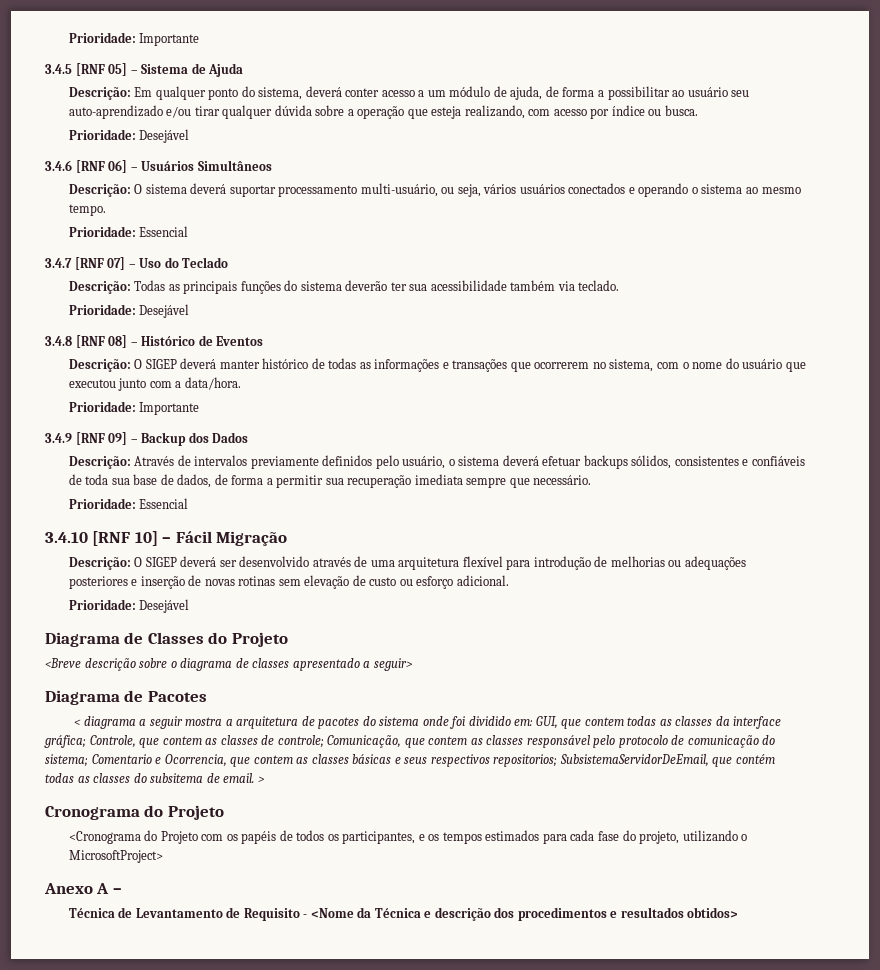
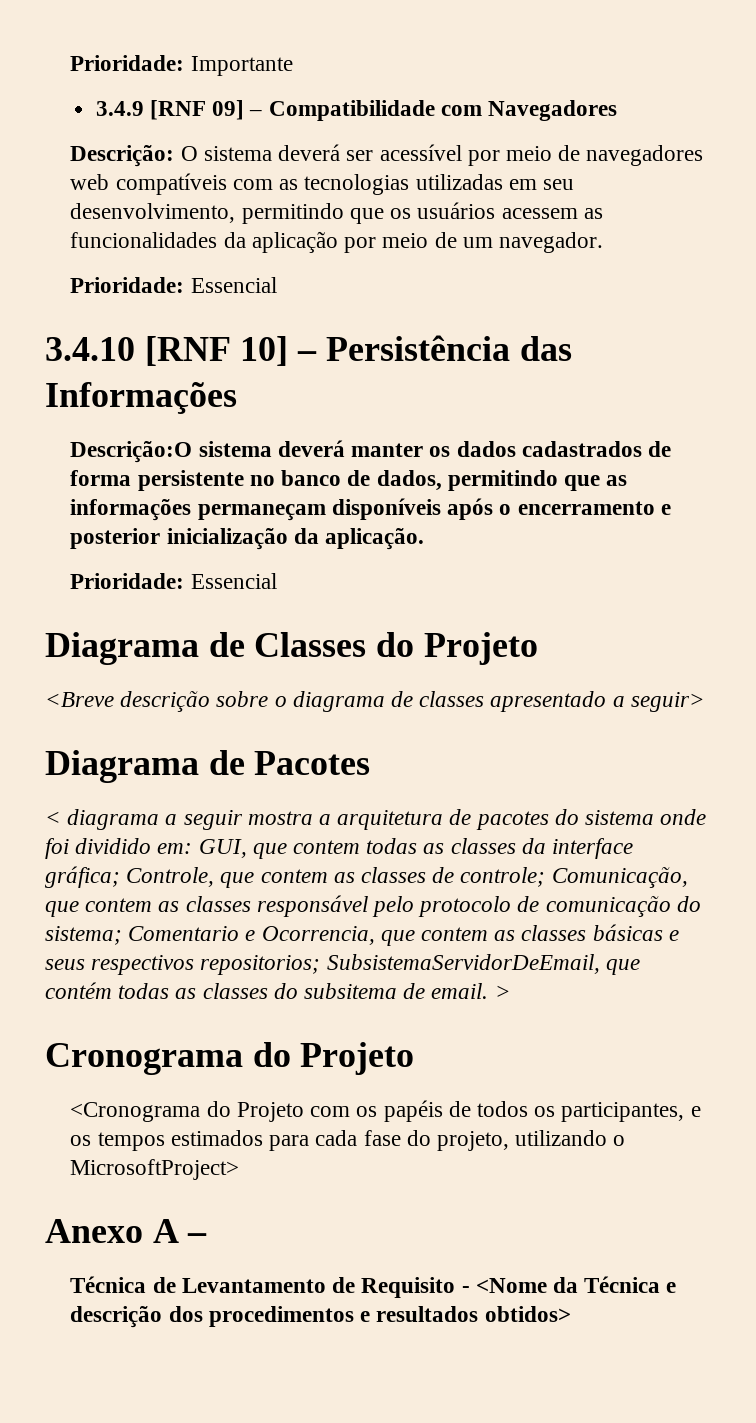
[68,32,200,46] [45,63,244,77] [68,86,750,100] [68,105,698,119] [68,129,190,143] [45,160,272,173] [68,183,801,197] [68,204,106,216] [68,226,189,237] [45,257,229,270] [68,280,620,294] [68,304,190,318] [45,335,264,348] [68,358,806,372] [68,377,241,391] [68,401,200,415] [45,432,249,446] [68,455,805,469] [68,474,592,488] Prioridade: Importante // 3.4.5 [RNF 05] – Sistema de Ajuda // Descrição: Em qualquer ponto do sistema, deverá conter acesso a um módulo de ajuda, de forma a possibilitar ao usuário seu auto-aprendizado e/ou tirar qualquer dúvida sobre a operação que esteja realizando, com acesso por índice ou busca. // Prioridade: Desejável // 3.4.6 [RNF 06] – Usuários Simultâneos // Descrição: O sistema deverá suportar processamento multi-usuário, ou seja, vários usuários conectados e operando o sistema ao mesmo tempo. // Prioridade: Essencial // 3.4.7 [RNF 07] – Uso do Teclado // Descrição: Todas as principais funções do sistema deverão ter sua acessibilidade também via teclado. // Prioridade: Desejável // 3.4.8 [RNF 08] – Histórico de Eventos // Descrição: O SIGEP deverá manter histórico de todas as informações e transações que ocorrerem no sistema, com o nome do usuário que executou junto com a data/hora. // Prioridade: Importante // 3.4.9 [RNF 09] – Backup dos Dados // Descrição: Através de intervalos previamente definidos pelo usuário, o sistema deverá efetuar backups sólidos, consistentes e confiáveis de toda sua base de dados, de forma a permitir sua recuperação imediata sempre que necessário. -> [70,55,293,76] [95,100,618,121] [70,144,704,167] [70,173,574,195] [70,202,603,224] [70,231,603,253] Prioridade: Importante // 3.4.9 [RNF 09] – Compatibilidade com Navegadores // Descrição: O sistema deverá ser acessível por meio de navegadores web compatíveis com as tecnologias utilizadas em seu desenvolvimento, permitindo que os usuários acessem as funcionalidades da aplicação por meio de um navegador.
[175,531,288,546] [68,556,746,570] [68,575,509,589] [68,599,190,613] Fácil Migração // Descrição: O SIGEP deverá ser desenvolvido através de uma arquitetura flexível para introdução de melhorias ou adequações posteriores e inserção de novas rotinas sem elevação de custo ou esforço adicional. // Prioridade: Desejável -> [325,335,572,361] [45,382,237,414] [70,440,671,463] [70,470,628,491] [70,498,671,521] [70,528,425,550] [70,573,277,589] Persistência das Informações // Descrição:O sistema deverá manter os dados cadastrados de forma persistente no banco de dados, permitindo que as informações permaneçam disponíveis após o encerramento e posterior inicialização da aplicação. // Prioridade: Essencial

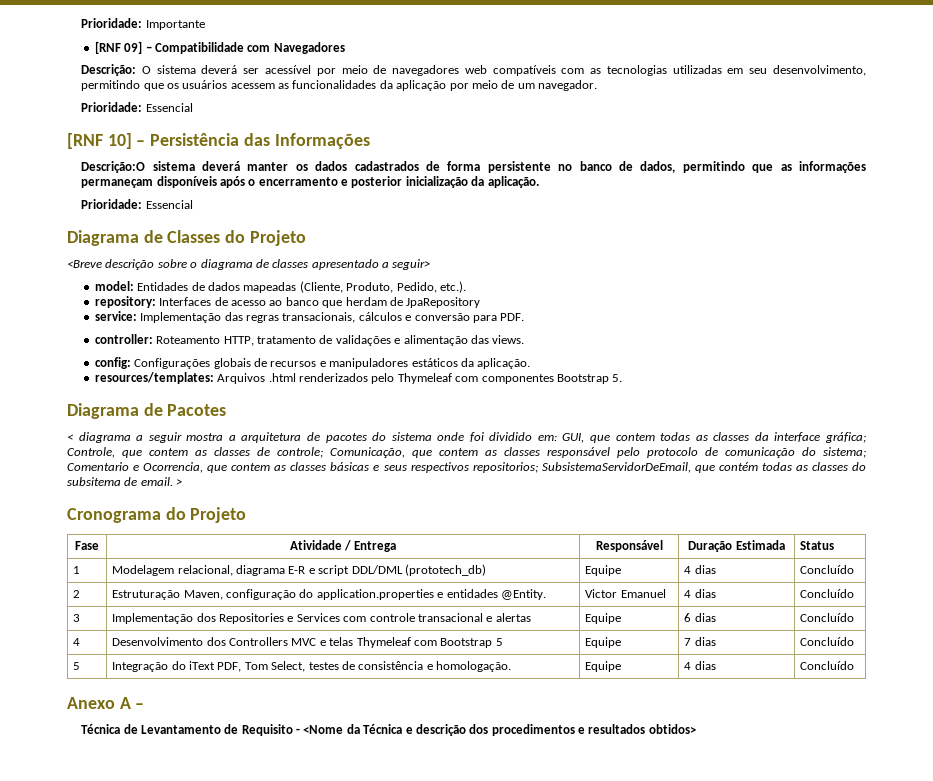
[95,101,144,116] 3.4.9 -> (205, 25) none
[45,337,135,361] 3.4.10 -> (193, 107) none
(705, 702) none -> [94,281,466,293] [94,296,481,308] [94,311,525,323] [94,334,525,346] [94,357,531,369] [94,372,623,384] // model: Entidades de dados mapeadas (Cliente, Produto, Pedido, etc.). // repository: Interfaces de acesso ao banco que herdam de JpaRepository // service: Implementação das regras transacionais, cálculos e conversão para PDF. // controller: Roteamento HTTP, tratamento de validações e alimentação das views. // config: Configurações globais de recursos e manipuladores estáticos da aplicação. // resources/templates: Arquivos .html renderizados pelo Thymeleaf com componentes Bootstrap 5.
[70,1100,701,1122] [70,1130,626,1151] [70,1159,240,1180] // <Cronograma do Projeto com os papéis de todos os participantes, e os tempos estimados para cada fase do projeto, utilizando o MicrosoftProject> -> [75,541,99,550] [289,540,397,552] [595,540,663,552] [688,540,785,552] [800,541,835,550] [73,566,81,574] [112,564,486,576] [585,565,622,576] [684,565,716,574] [800,565,855,574] [73,590,81,598] [112,589,546,600] [585,589,666,598] [684,589,716,598] [800,589,855,598] [73,614,81,622] [112,613,531,624] [585,613,622,624] [684,613,716,622] [800,613,855,622] [73,638,81,646] [112,637,503,648] [585,637,622,648] [684,637,716,646] [800,637,855,646] [73,662,81,670] [112,661,512,672] [585,661,622,672] [684,661,716,670] [800,661,855,670] // Fase | Atividade / Entrega | Responsável | Duração Estimada | Status // 1 | Modelagem relacional, diagrama E-R e script DDL/DML (prototech_db) | Equipe | 4 dias | Concluído // 2 | Estruturação Maven, configuração do application.properties e entidades @Entity. | Victor Emanuel | 4 dias | Concluído // 3 | Implementação dos Repositories e Services com controle transacional e alertas | Equipe | 6 dias | Concluído // 4 | Desenvolvimento dos Controllers MVC e telas Thymeleaf com Bootstrap 5 | Equipe | 7 dias | Concluído // 5 | Integração do iText PDF, Tom Select, testes de consistência e homologação. | Equipe | 4 dias | Concluído

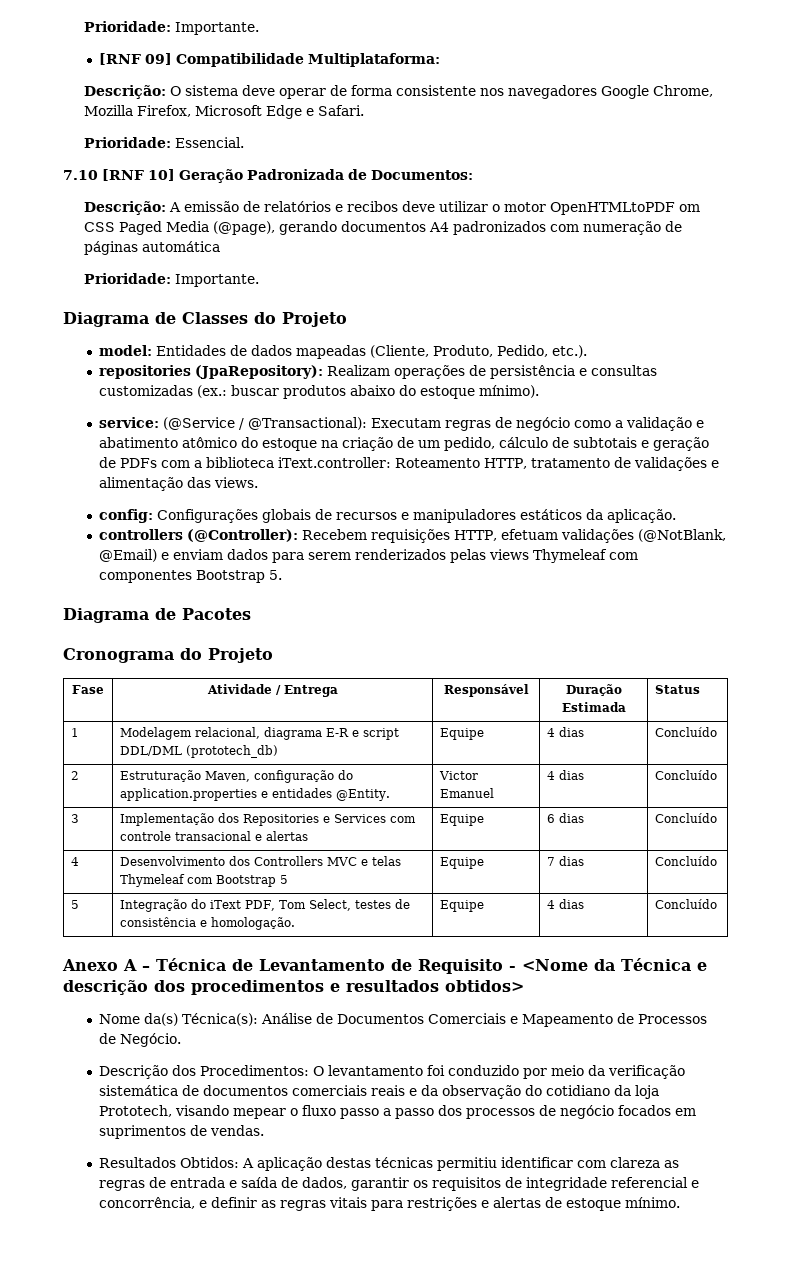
[81,18,205,30] Prioridade: Importante -> [84,21,260,35] Prioridade: Importante.
[145,42,345,54] – Compatibilidade com Navegadores -> [176,53,441,67] Compatibilidade Multiplataforma:
[201,65,866,76] [81,80,598,91] [81,102,193,112] [67,133,370,149] [81,161,867,173] [81,176,539,188] [81,199,193,209] deverá ser acessível por meio de navegadores web compatíveis com as tecnologias utilizadas em seu desenvolvimento, permitindo que os usuários acessem as funcionalidades da aplicação por meio de um navegador. // Prioridade: Essencial // [RNF 10] – Persistência das Informações // Descrição:O sistema deverá manter os dados cadastrados de forma persistente no banco de dados, permitindo que as informações permaneçam disponíveis após o encerramento e posterior inicialização da aplicação. // Prioridade: Essencial -> [242,85,714,99] [84,105,365,119] [84,137,245,148] [63,169,473,183] [84,201,701,215] [84,221,683,235] [84,241,221,255] [84,273,260,287] deve operar de forma consistente nos navegadores Google Chrome, Mozilla Firefox, Microsoft Edge e Safari. // Prioridade: Essencial. // 7.10 [RNF 10] Geração Padronizada de Documentos: // Descrição: A emissão de relatórios e recibos deve utilizar o motor OpenHTMLtoPDF om CSS Paged Media (@page), gerando documentos A4 padronizados com numeração de páginas automática // Prioridade: Importante.
[67,259,431,270] // <Breve descrição sobre o diagrama de classes apresentado a seguir> -> (347, 319) none
[94,296,481,308] [94,311,525,323] [94,334,153,344] repository: Interfaces de acesso ao banco que herdam de JpaRepository // service: Implementação das regras transacionais, cálculos e conversão para PDF. // controller: -> [99,365,658,379] [99,385,540,399] [99,417,705,431] [99,437,710,451] [99,457,392,468] repositories (JpaRepository): Realizam operações de persistência e consultas customizadas (ex.: buscar produtos abaixo do estoque mínimo). // service: (@Service / @Transactional): Executam regras de negócio como a validação e abatimento atômico do estoque na criação de um pedido, cálculo de subtotais e geração de PDFs com a biblioteca iText.controller:
[94,372,395,384] resources/templates: Arquivos .html renderizados pelo -> [99,529,727,543] [99,549,530,563] controllers (@Controller): Recebem requisições HTTP, efetuam validações (@NotBlank, @Email) e enviam dados para serem renderizados pelas views
[67,432,867,443] [67,447,866,458] [67,462,866,473] [67,477,183,486] // < diagrama a seguir mostra a arquitetura de pacotes do sistema onde foi dividido em: GUI, que contem todas as classes da interface gráfica; Controle, que contem as classes de controle; Comunicação, que contem as classes responsável pelo protocolo de comunicação do sistema; Comentario e Ocorrencia, que contem as classes básicas e seus respectivos repositorios; SubsistemaServidorDeEmail, que contém todas as classes do subsitema de email. > -> (251, 614) none
(145, 706) // -> (150, 968) none
(696, 729) none -> [99,1013,708,1027] [99,1033,182,1047] [99,1065,686,1079] [99,1085,660,1099] [99,1105,697,1119] [99,1125,265,1139] [99,1157,680,1171] [99,1177,700,1191] [99,1197,681,1211] // Nome da(s) Técnica(s): Análise de Documentos Comerciais e Mapeamento de Processos de Negócio. // Descrição dos Procedimentos: O levantamento foi conduzido por meio da verificação sistemática de documentos comerciais reais e da observação do cotidiano da loja Prototech, visando mepear o fluxo passo a passo dos processos de negócio focados em suprimentos de vendas. // Resultados Obtidos: A aplicação destas técnicas permitiu identificar com clareza as regras de entrada e saída de dados, garantir os requisitos de integridade referencial e concorrência, e definir as regras vitais para restrições e alertas de estoque mínimo.

